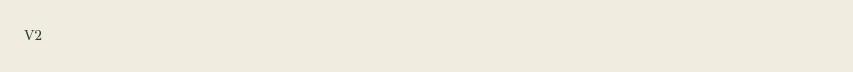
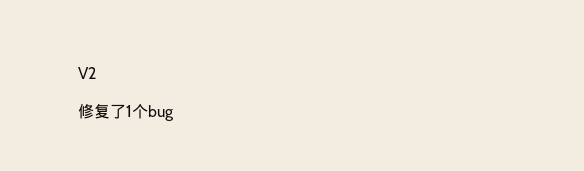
(42, 35) none -> [78,103,174,121] // 修复了1个bug

